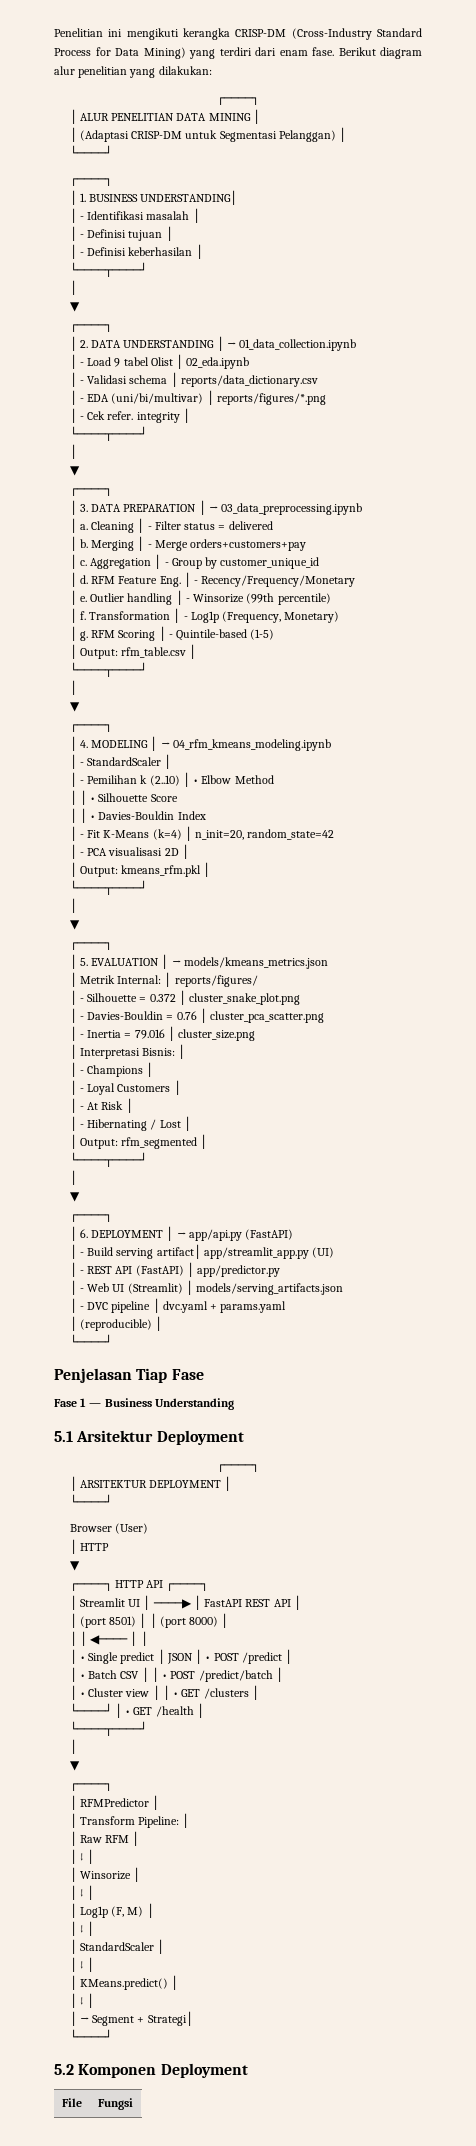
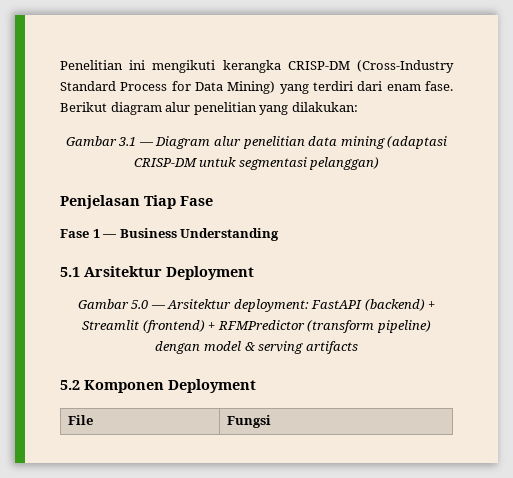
[217,97,259,105] [69,109,260,124] [69,127,347,142] [69,145,112,157] [69,178,112,186] [69,190,238,205] [69,208,200,223] [69,226,173,241] [69,244,203,259] [69,262,147,277] [69,280,77,295] [69,302,80,312] [69,324,112,332] [69,336,357,351] [69,354,250,369] [69,372,318,387] [69,390,326,405] [69,408,190,423] [69,426,147,441] [69,444,77,459] [69,466,80,476] [69,488,112,496] [69,500,363,515] [69,518,273,533] [69,536,307,551] [69,554,320,569] [69,572,356,587] [69,590,331,605] [69,608,340,623] [69,626,275,641] [69,644,197,659] [69,662,147,677] [69,680,77,695] [69,702,80,712] [69,724,112,732] [69,736,331,751] [69,754,172,769] [69,772,274,787] [69,790,178,805] [69,808,206,823] [69,826,335,841] [69,844,189,859] [69,862,211,877] [69,880,147,895] [69,898,77,913] [69,920,80,930] [69,942,112,950] [69,954,328,969] [69,972,258,987] [69,990,301,1005] [69,1008,325,1023] [69,1026,256,1041] [69,1044,186,1059] [69,1062,154,1077] [69,1080,181,1095] [69,1098,133,1113] [69,1116,191,1131] [69,1134,208,1149] [69,1152,147,1167] [69,1170,77,1185] [69,1192,80,1202] [69,1214,112,1222] [69,1226,294,1241] [69,1244,335,1259] [69,1262,281,1277] [69,1280,344,1295] [69,1298,287,1313] [69,1316,163,1331] [69,1334,112,1346] ┌────┐ // │ ALUR PENELITIAN DATA MINING │ // │ (Adaptasi CRISP-DM untuk Segmentasi Pelanggan) │ // └────┘ // ┌────┐ // │ 1. BUSINESS UNDERSTANDING│ // │ - Identifikasi masalah │ // │ - Definisi tujuan │ // │ - Definisi keberhasilan │ // └────┬────┘ // │ // ▼ // ┌────┐ // │ 2. DATA UNDERSTANDING │ → 01_data_collection.ipynb // │ - Load 9 tabel Olist │ 02_eda.ipynb // │ - Validasi schema │ reports/data_dictionary.csv // │ - EDA (uni/bi/multivar) │ reports/figures/*.png // │ - Cek refer. integrity │ // └────┬────┘ // │ // ▼ // ┌────┐ // │ 3. DATA PREPARATION │ → 03_data_preprocessing.ipynb // │ a. Cleaning │ - Filter status = delivered // │ b. Merging │ - Merge orders+customers+pay // │ c. Aggregation │ - Group by customer_unique_id // │ d. RFM Feature Eng. │ - Recency/Frequency/Monetary // │ e. Outlier handling │ - Winsorize (99th percentile) // │ f. Transformation │ - Log1p (Frequency, Monetary) // │ g. RFM Scoring │ - Quintile-based (1-5) // │ Output: rfm_table.csv │ // └────┬────┘ // │ // ▼ // ┌────┐ // │ 4. MODELING │ → 04_rfm_kmeans_modeling.ipynb // │ - StandardScaler │ // │ - Pemilihan k (2..10) │ • Elbow Method // │ │ • Silhouette Score // │ │ • Davies-Bouldin Index // │ - Fit K-Means (k=4) │ n_init=20, random_state=42 // │ - PCA visualisasi 2D │ // │ Output: kmeans_rfm.pkl │ // └────┬────┘ // │ // ▼ // ┌────┐ // │ 5. EVALUATION │ → models/kmeans_metrics.json // │ Metrik Internal: │ reports/figures/ // │ - Silhouette = 0.372 │ cluster_snake_plot.png // │ - Davies-Bouldin = 0.76 │ cluster_pca_scatter.png // │ - Inertia = 79.016 │ cluster_size.png // │ Interpretasi Bisnis: │ // │ - Champions │ // │ - Loyal Customers │ // │ - At Risk │ // │ - Hibernating / Lost │ // │ Output: rfm_segmented │ // └────┬────┘ // │ // ▼ // ┌────┐ // │ 6. DEPLOYMENT │ → app/api.py (FastAPI) // │ - Build serving artifact│ app/streamlit_app.py (UI) // │ - REST API (FastAPI) │ app/predictor.py // │ - Web UI (Streamlit) │ models/serving_artifacts.json // │ - DVC pipeline │ dvc.yaml + params.yaml // │ (reproducible) │ // └────┘ -> [65,136,448,149] [133,157,380,170] Gambar 3.1 — Diagram alur penelitian data mining (adaptasi CRISP-DM untuk segmentasi pelanggan)
[217,1464,259,1472] [69,1476,232,1491] [69,1494,112,1506] [69,1523,148,1534] [69,1539,109,1554] [69,1561,80,1571] [69,1580,209,1591] [69,1595,301,1610] [69,1613,229,1628] [69,1631,148,1646] [69,1649,293,1664] [69,1667,283,1682] [69,1685,259,1700] [69,1703,204,1718] [69,1721,147,1736] [69,1739,77,1754] [69,1761,80,1771] [69,1783,112,1791] [69,1795,160,1810] [69,1813,190,1828] [69,1831,140,1846] [69,1849,95,1864] [69,1867,141,1882] [69,1885,95,1900] [69,1903,154,1918] [69,1921,95,1936] [69,1939,165,1954] [69,1957,95,1972] [69,1975,179,1990] [69,1993,95,2008] [69,2011,193,2026] [69,2029,112,2041] ┌────┐ // │ ARSITEKTUR DEPLOYMENT │ // └────┘ // Browser (User) // │ HTTP // ▼ // ┌────┐ HTTP API ┌────┐ // │ Streamlit UI │ ────▶ │ FastAPI REST API │ // │ (port 8501) │ │ (port 8000) │ // │ │ ◀──── │ │ // │ • Single predict │ JSON │ • POST /predict │ // │ • Batch CSV │ │ • POST /predict/batch │ // │ • Cluster view │ │ • GET /clusters │ // └────┘ │ • GET /health │ // └────┬────┘ // │ // ▼ // ┌────┐ // │ RFMPredictor │ // │ Transform Pipeline: │ // │ Raw RFM │ // │ ↓ │ // │ Winsorize │ // │ ↓ │ // │ Log1p (F, M) │ // │ ↓ │ // │ StandardScaler │ // │ ↓ │ // │ KMeans.predict() │ // │ ↓ │ // │ → Segment + Strategi│ // └────┘ -> [77,299,436,312] [82,320,431,333] [155,341,358,354] Gambar 5.0 — Arsitektur deployment: FastAPI (backend) + Streamlit (frontend) + RFMPredictor (transform pipeline) dengan model & serving artifacts

